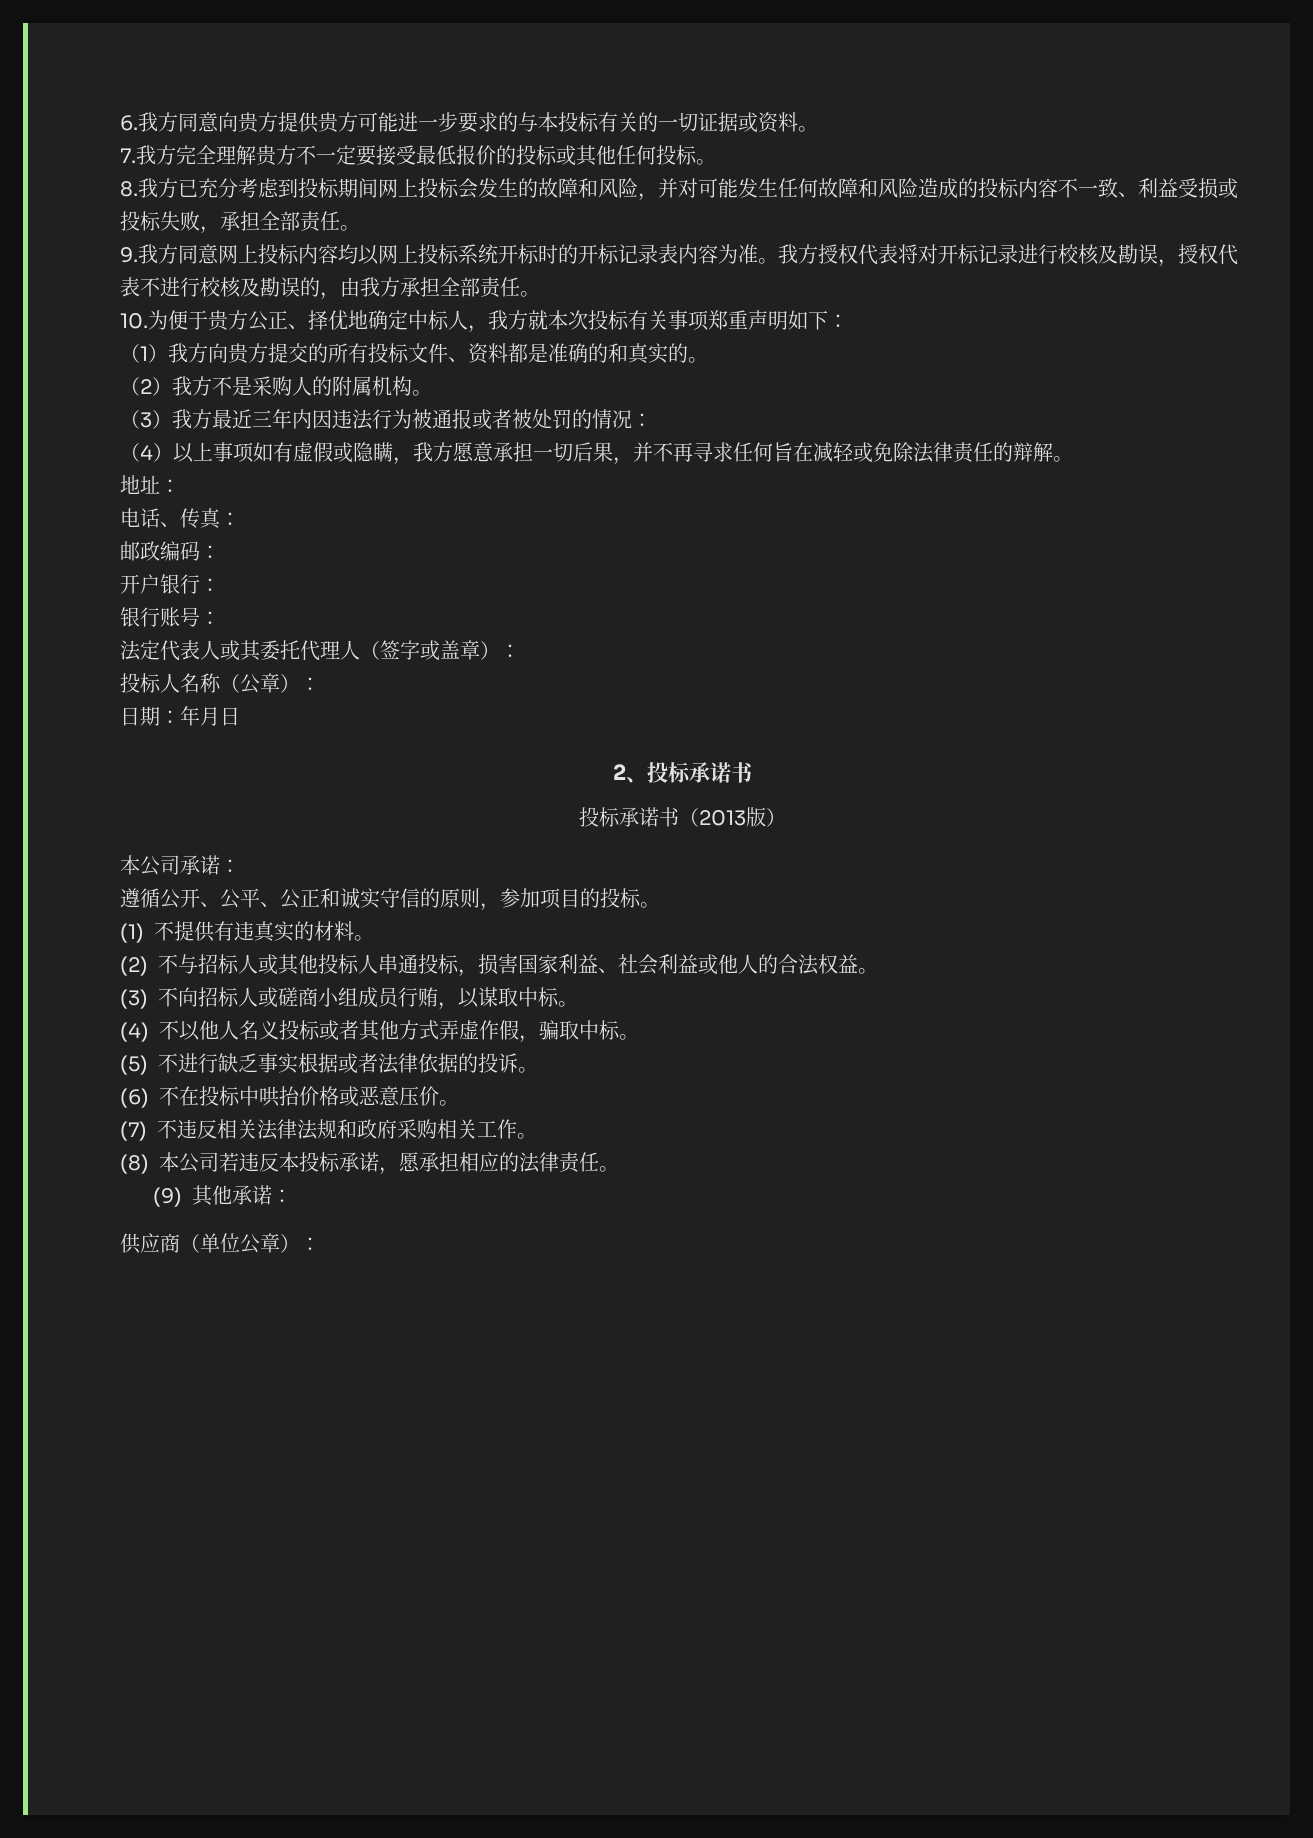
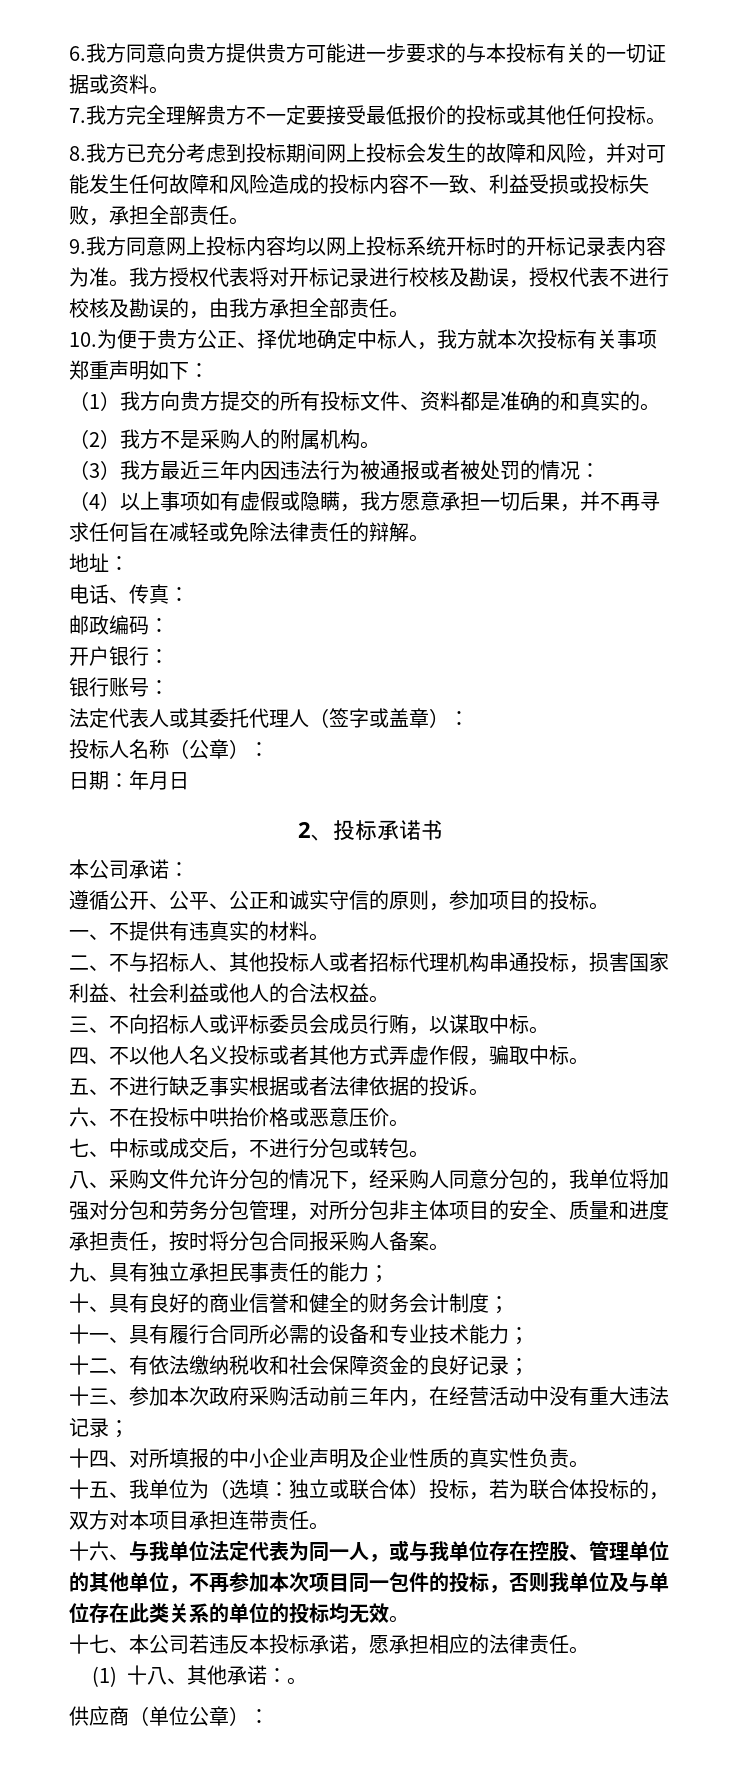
[578,807,786,827] // 投标承诺书（2013版） -> (443, 830) none
[120,923,144,943] (1) -> [69,930,109,940] 一、
[120,956,148,976] (2) -> [69,955,109,971] 二、
[258,954,278,975] 或 -> [209,965,229,971] 、
(378, 964) none -> [329,952,489,972] 或者招标代理机构
[120,989,148,1009] (3) -> [69,1016,109,1033] 三、
[278,987,358,1007] 磋商小组 -> [229,1014,329,1034] 评标委员会
[120,1022,149,1042] (4) -> [69,1047,109,1065] 四、
[120,1055,148,1075] (5) -> [69,1078,109,1095] 五、
[120,1088,149,1108] (6) -> [69,1107,109,1127] 六、
[120,1119,537,1141] [120,1154,149,1174] (7)不违反相关法律法规和政府采购相关工作。 // (8) -> [69,1138,429,1159] [69,1169,669,1190] [69,1200,669,1221] [69,1231,449,1252] [69,1262,389,1283] [69,1293,509,1314] [69,1324,529,1345] [69,1355,529,1376] [69,1386,669,1407] [69,1417,129,1438] [69,1448,589,1468] [69,1479,669,1500] [69,1510,329,1530] [69,1540,669,1562] [69,1572,669,1593] [69,1603,409,1624] [69,1634,129,1654] 七、中标或成交后，不进行分包或转包。 // 八、采购文件允许分包的情况下，经采购人同意分包的，我单位将加强对分包和劳务分包管理，对所分包非主体项目的安全、质量和进度承担责任，按时将分包合同报采购人备案。 // 九、具有独立承担民事责任的能力； // 十、具有良好的商业信誉和健全的财务会计制度； // 十一、具有履行合同所必需的设备和专业技术能力； // 十二、有依法缴纳税收和社会保障资金的良好记录； // 十三、参加本次政府采购活动前三年内，在经营活动中没有重大违法记录； // 十四、对所填报的中小企业声明及企业性质的真实性负责。 // 十五、我单位为（选填：独立或联合体）投标，若为联合体投标的，双方对本项目承担连带责任。 // 十六、与我单位法定代表为同一人，或与我单位存在控股、管理单位的其他单位，不再参加本次项目同一包件的投标，否则我单位及与单位存在此类关系的单位的投标均无效。 // 十七、
[153,1187,183,1207] (9) -> [91,1665,187,1687] (1)十八、
(293, 1196) none -> [286,1677,307,1685] 。

